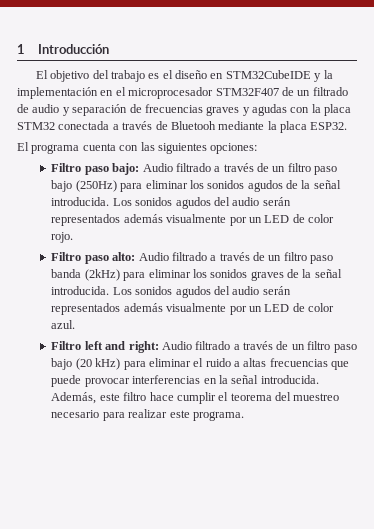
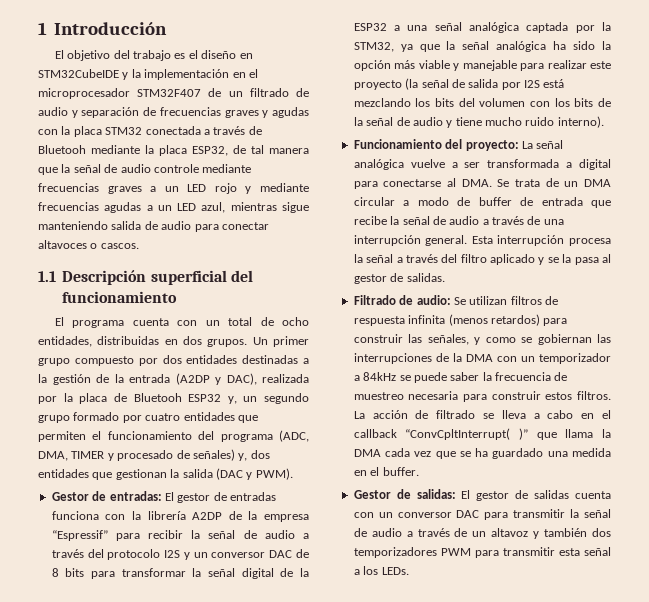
[310,122,348,130] [17,142,258,154] [51,163,338,175] [51,180,341,192] [51,197,291,209] [51,214,335,226] [51,232,74,243] [51,252,334,264] [51,269,342,281] [51,286,291,298] [51,303,335,315] [51,320,76,329] [51,341,357,353] [51,358,350,370] [51,375,319,387] [51,392,340,404] [51,409,244,421] ESP32. // El programa cuenta con las siguientes opciones: // Filtro paso bajo: Audio filtrado a través de un filtro paso bajo (250Hz) para eliminar los sonidos agudos de la señal introducida. Los sonidos agudos del audio serán representados además visualmente por un LED de color rojo. // Filtro paso alto: Audio filtrado a través de un filtro paso banda (2kHz) para eliminar los sonidos graves de la señal introducida. Los sonidos agudos del audio serán representados además visualmente por un LED de color azul. // Filtro left and right: Audio filtrado a través de un filtro paso bajo (20 kHz) para eliminar el ruido a altas frecuencias que puede provocar interferencias en la señal introducida. Además, este filtro hace cumplir el teorema del muestreo necesario para realizar este programa. -> [192,145,309,156] [38,164,252,175] [38,183,310,194] [38,202,309,213] [38,221,269,232] [38,240,139,249] [38,270,253,285] [62,291,178,303] [54,317,309,328] [38,336,310,347] [38,355,309,366] [38,373,309,385] [38,393,309,404] [38,412,258,423] [38,430,309,442] [38,449,270,461] [38,468,293,480] [51,491,276,503] [51,511,309,522] [51,530,309,541] [51,549,309,560] [51,568,309,579] [353,22,611,33] [353,41,611,52] [353,60,611,71] [353,78,565,90] [353,98,611,107] [353,116,604,128] [353,139,564,151] [353,159,611,170] [353,178,611,189] [353,197,611,208] [353,216,564,225] [353,235,611,246] [353,254,611,265] [353,273,445,284] [353,295,558,305] [353,314,568,326] [353,334,611,345] [353,353,611,364] [353,372,568,383] [353,391,611,402] [353,410,611,419] [353,428,611,440] [353,448,611,459] [353,467,419,476] [353,489,611,501] [353,509,611,520] [353,528,611,539] [353,547,611,558] [353,566,409,575] ESP32, de tal manera que la señal de audio controle mediante frecuencias graves a un LED rojo y mediante frecuencias agudas a un LED azul, mientras sigue manteniendo salida de audio para conectar altavoces o cascos. // 1.1 Descripción superficial del funcionamiento // El programa cuenta con un total de ocho entidades, distribuidas en dos grupos. Un primer grupo compuesto por dos entidades destinadas a la gestión de la entrada (A2DP y DAC), realizada por la placa de Bluetooh ESP32 y, un segundo grupo formado por cuatro entidades que permiten el funcionamiento del programa (ADC, DMA, TIMER y procesado de señales) y, dos entidades que gestionan la salida (DAC y PWM). // Gestor de entradas: El gestor de entradas funciona con la librería A2DP de la empresa “Espressif” para recibir la señal de audio a través del protocolo I2S y un conversor DAC de 8 bits para transformar la señal digital de la ESP32 a una señal analógica captada por la STM32, ya que la señal analógica ha sido la opción más viable y manejable para realizar este proyecto (la señal de salida por I2S está mezclando los bits del volumen con los bits de la señal de audio y tiene mucho ruido interno). // Funcionamiento del proyecto: La señal analógica vuelve a ser transformada a digital para conectarse al DMA. Se trata de un DMA circular a modo de buffer de entrada que recibe la señal de audio a través de una interrupción general. Esta interrupción procesa la señal a través del filtro aplicado y se la pasa al gestor de salidas. // Filtrado de audio: Se utilizan filtros de respuesta infinita (menos retardos) para construir las señales, y como se gobiernan las interrupciones de la DMA con un temporizador a 84kHz se puede saber la frecuencia de muestreo necesaria para construir estos filtros. La acción de filtrado se lleva a cabo en el callback “ConvCpltInterrupt( )” que llama la DMA cada vez que se ha guardado una medida en el buffer. // Gestor de salidas: El gestor de salidas cuenta con un conversor DAC para transmitir la señal de audio a través de un altavoz y también dos temporizadores PWM para transmitir esta señal a los LEDs.

